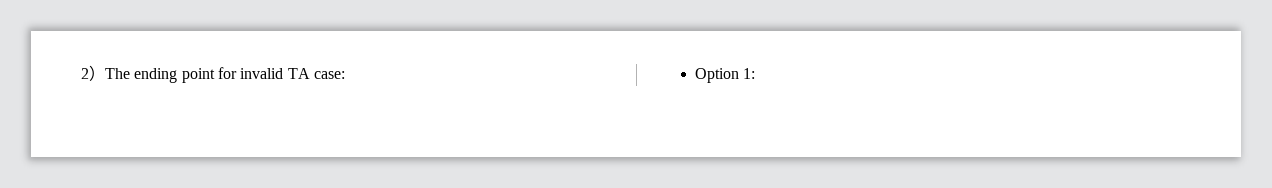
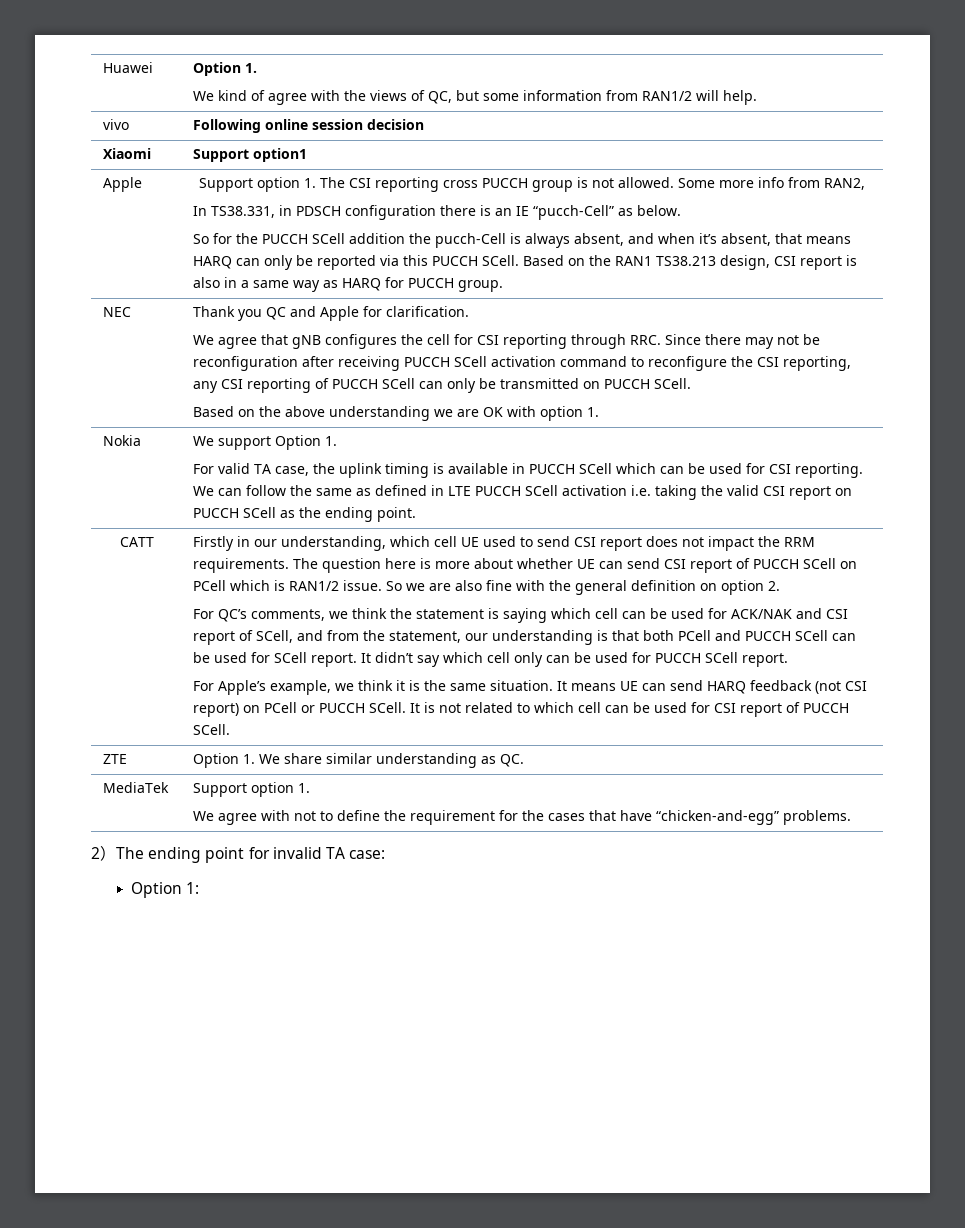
(81, 73) none -> [103,62,154,73] [193,62,258,76] [193,90,758,105] [103,119,130,130] [193,119,425,133] [103,148,152,159] [193,148,308,162] [103,177,143,192] [198,177,865,192] [193,205,682,220] [193,233,852,248] [193,255,858,270] [193,277,504,292] [103,307,132,317] [193,306,470,321] [193,334,821,349] [193,356,852,371] [193,378,692,393] [193,406,600,421] [103,435,142,446] [193,435,338,450] [193,463,864,478] [193,485,853,500] [193,507,417,522] [119,537,154,547] [193,536,816,551] [193,558,858,573] [193,580,781,595] [193,608,849,623] [193,630,857,645] [193,652,789,667] [193,680,868,695] [193,702,850,717] [193,724,231,735] [103,754,128,764] [193,753,525,768] [103,782,170,793] [193,782,311,797] [193,810,852,825] Huawei | Option 1. // We kind of agree with the views of QC, but some information from RAN1/2 will help. // vivo | Following online session decision // Xiaomi | Support option1 // Apple | Support option 1. The CSI reporting cross PUCCH group is not allowed. Some more info from RAN2, // In TS38.331, in PDSCH configuration there is an IE “pucch-Cell” as below. // So for the PUCCH SCell addition the pucch-Cell is always absent, and when it’s absent, that means HARQ can only be reported via this PUCCH SCell. Based on the RAN1 TS38.213 design, CSI report is also in a same way as HARQ for PUCCH group. // NEC | Thank you QC and Apple for clarification. // We agree that gNB configures the cell for CSI reporting through RRC. Since there may not be reconfiguration after receiving PUCCH SCell activation command to reconfigure the CSI reporting, any CSI reporting of PUCCH SCell can only be transmitted on PUCCH SCell. // Based on the above understanding we are OK with option 1. // Nokia | We support Option 1. // For valid TA case, the uplink timing is available in PUCCH SCell which can be used for CSI reporting. We can follow the same as defined in LTE PUCCH SCell activation i.e. taking the valid CSI report on PUCCH SCell as the ending point. // CATT | Firstly in our understanding, which cell UE used to send CSI report does not impact the RRM requirements. The question here is more about whether UE can send CSI report of PUCCH SCell on PCell which is RAN1/2 issue. So we are also fine with the general definition on option 2. // For QC’s comments, we think the statement is saying which cell can be used for ACK/NAK and CSI report of SCell, and from the statement, our understanding is that both PCell and PUCCH SCell can be used for SCell report. It didn’t say which cell only can be used for PUCCH SCell report. // For Apple’s example, we think it is the same situation. It means UE can send HARQ feedback (not CSI report) on PCell or PUCCH SCell. It is not related to which cell can be used for CSI report of PUCCH SCell. // ZTE | Option 1. We share similar understanding as QC. // MediaTek | Support option 1. // We agree with not to define the requirement for the cases that have “chicken-and-egg” problems. //

